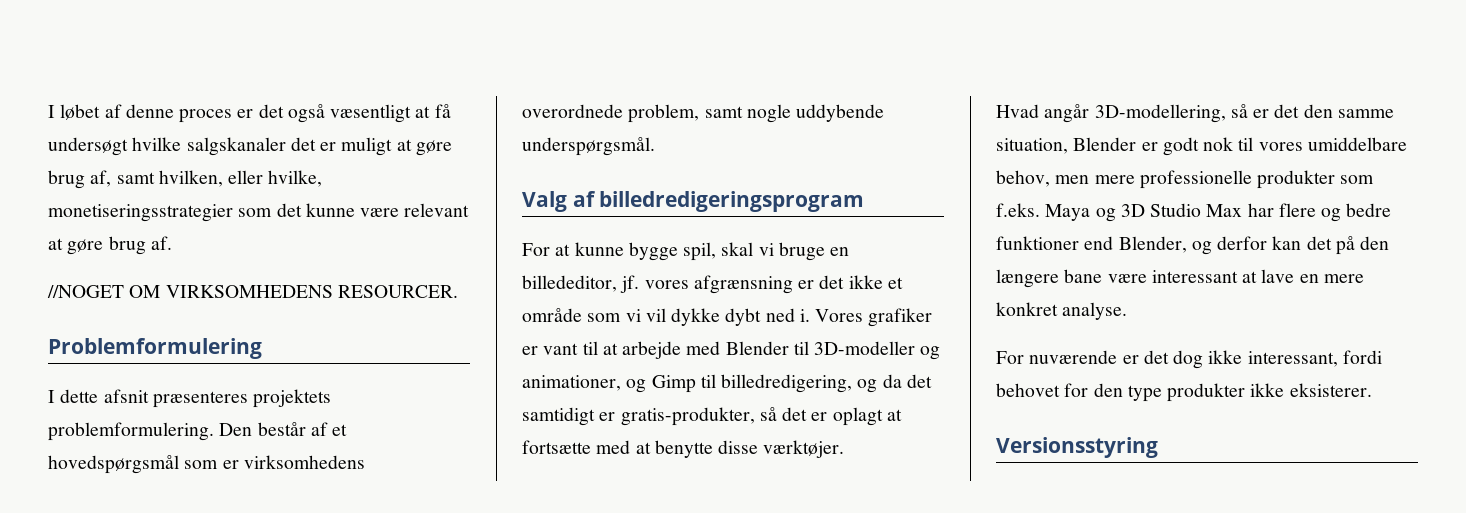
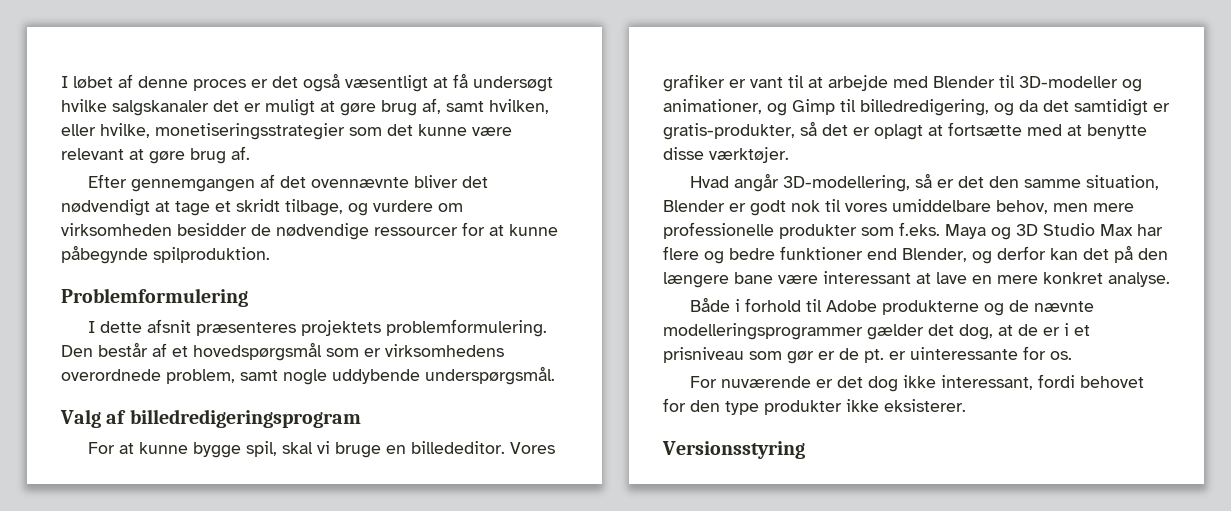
[47,285,458,298] //NOGET OM VIRKSOMHEDENS RESOURCER. -> [88,174,489,192] [61,199,463,216] [61,222,558,240] [61,245,270,264] Efter gennemgangen af det ovennævnte bliver det nødvendigt at tage et skridt tilbage, og vurdere om virksomheden besidder de nødvendige ressourcer for at kunne påbegynde spilproduktion.
[522,275,903,294] [522,308,810,326] billededitor, jf. vores afgrænsning er det ikke et område som vi vil dykke dybt ned i. -> [411,441,506,454] billededitor.
(1128, 311) none -> [690,297,1095,316] [663,323,1090,340] [663,346,1072,364] // Både i forhold til Adobe produkterne og de nævnte modelleringsprogrammer gælder det dog, at de er i et prisniveau som gør er de pt. er uinteressante for os.

